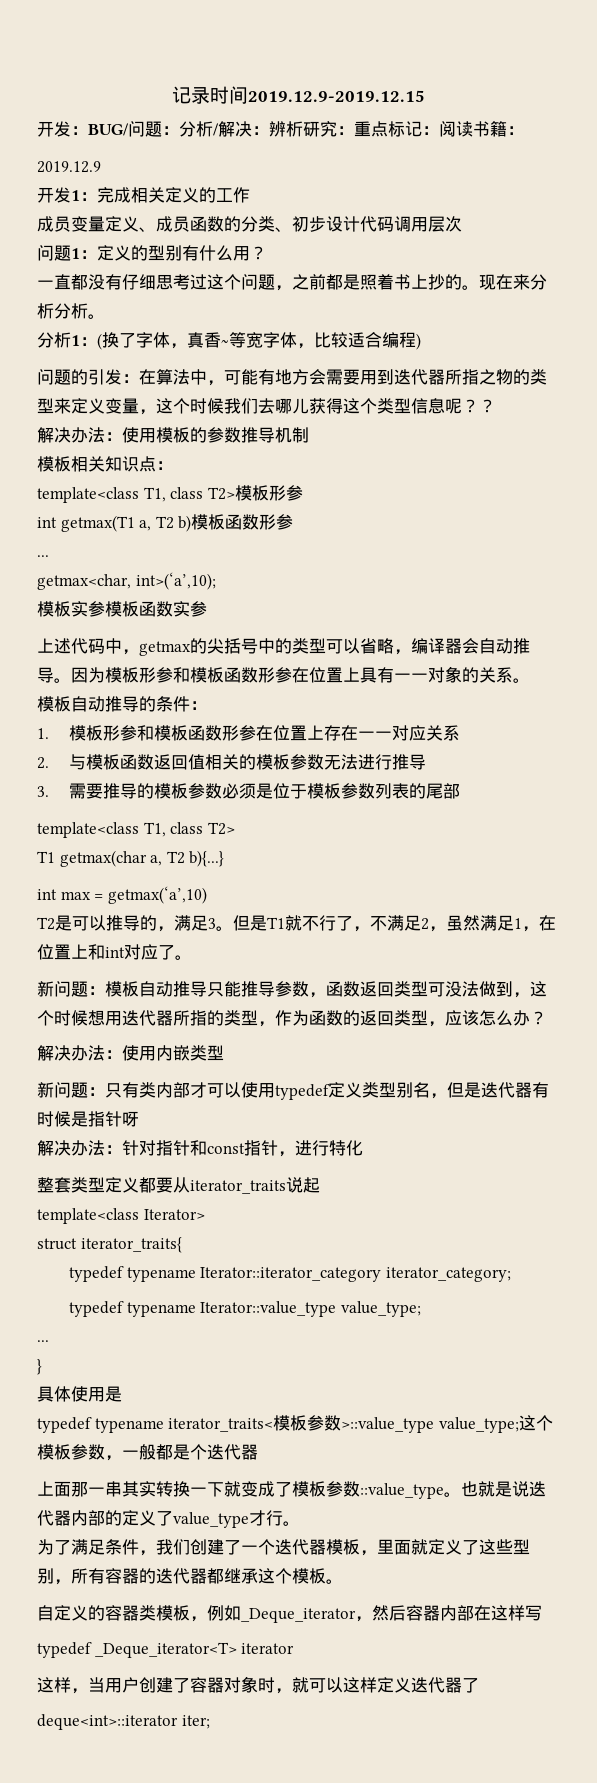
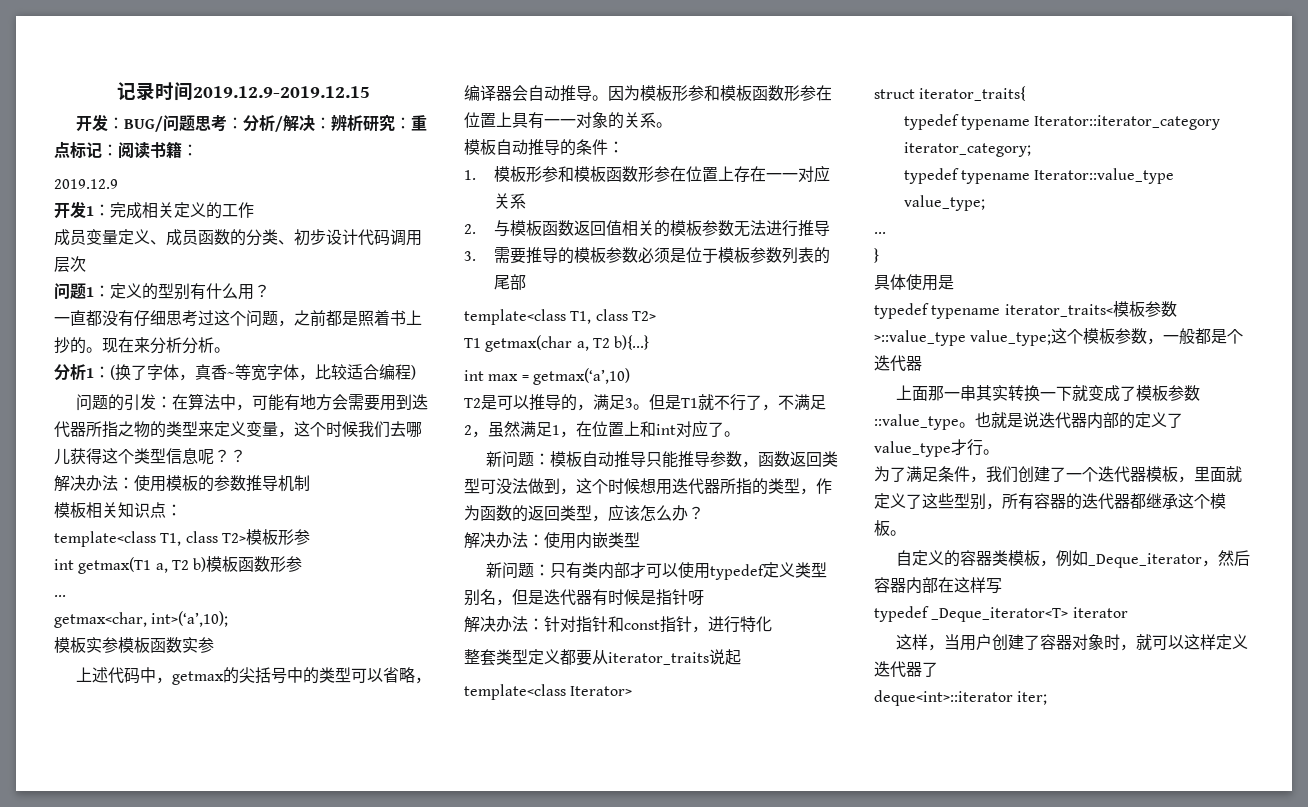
(162, 129) none -> [194,115,227,132] 思考

